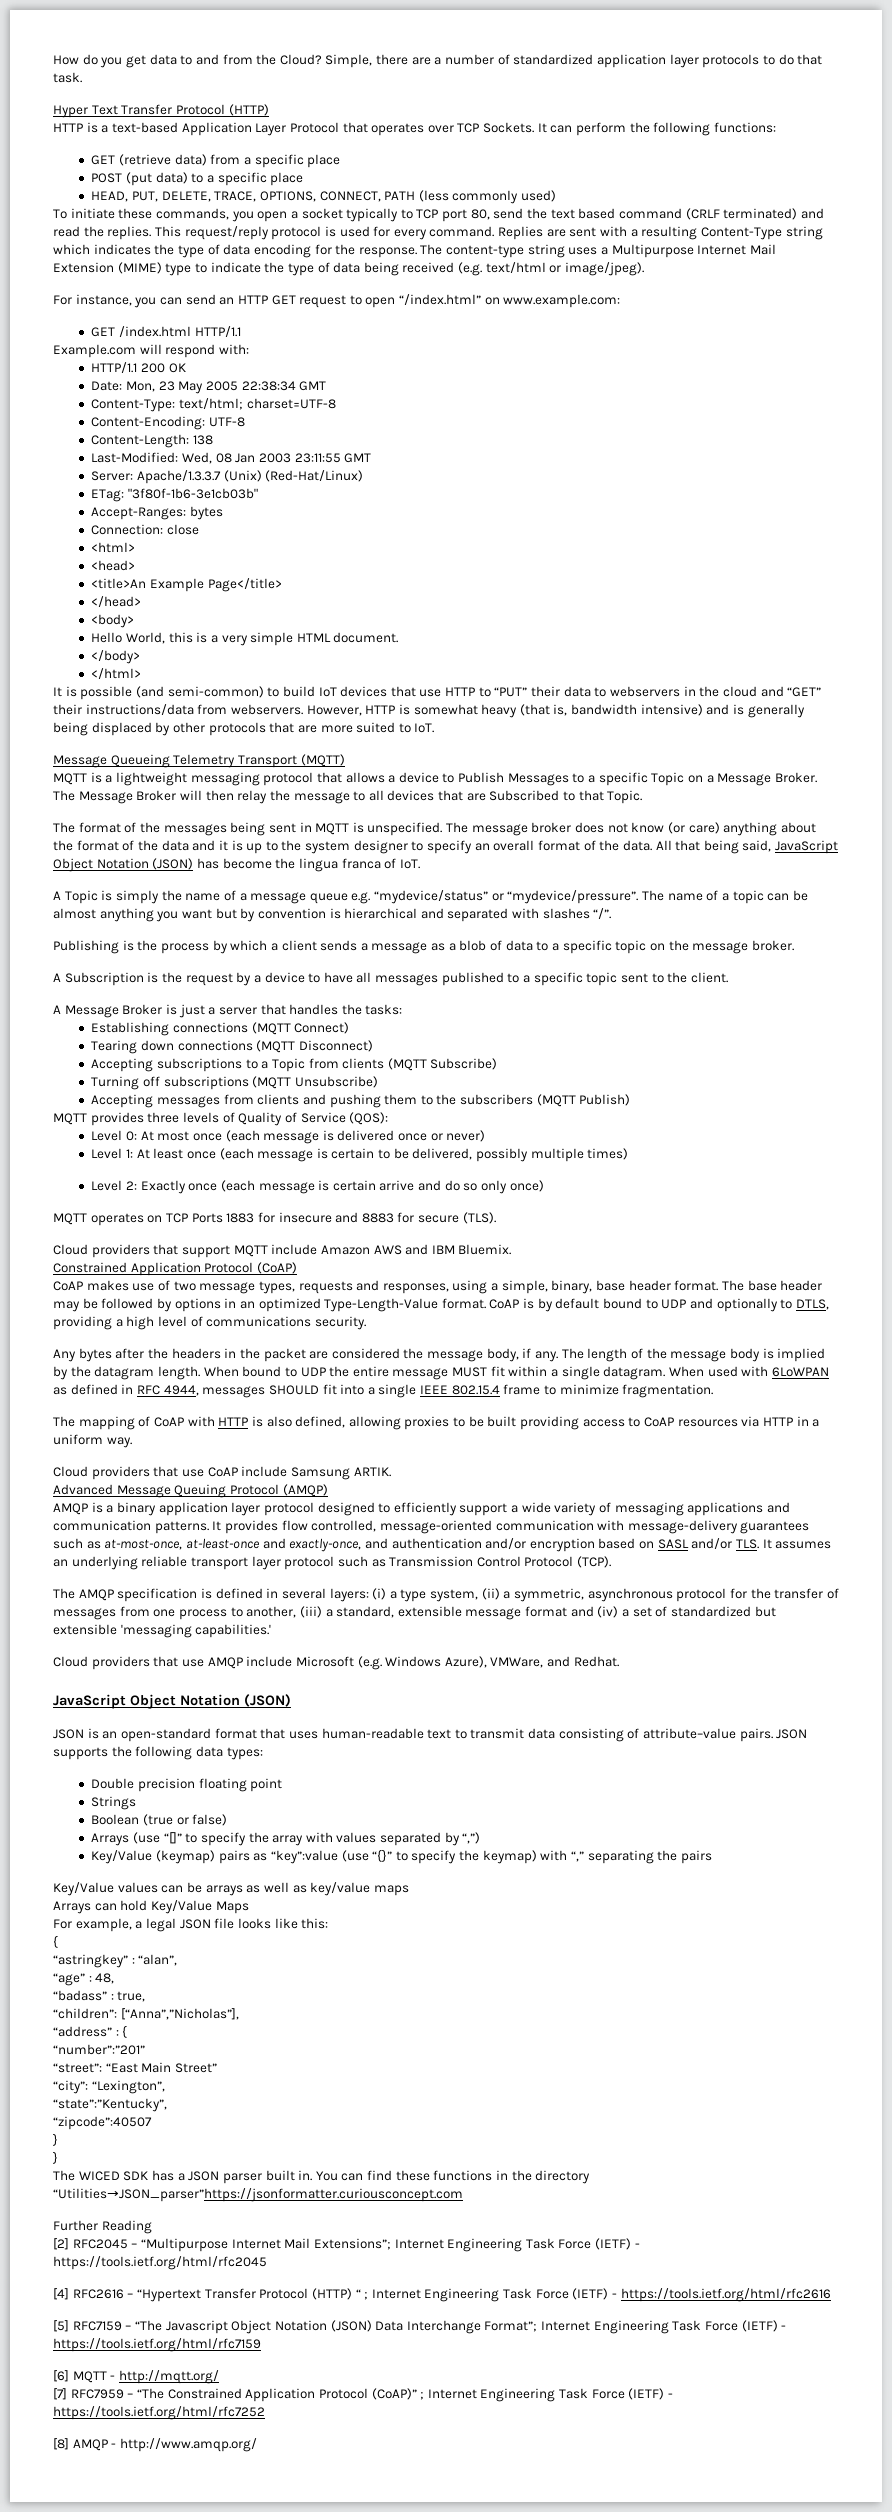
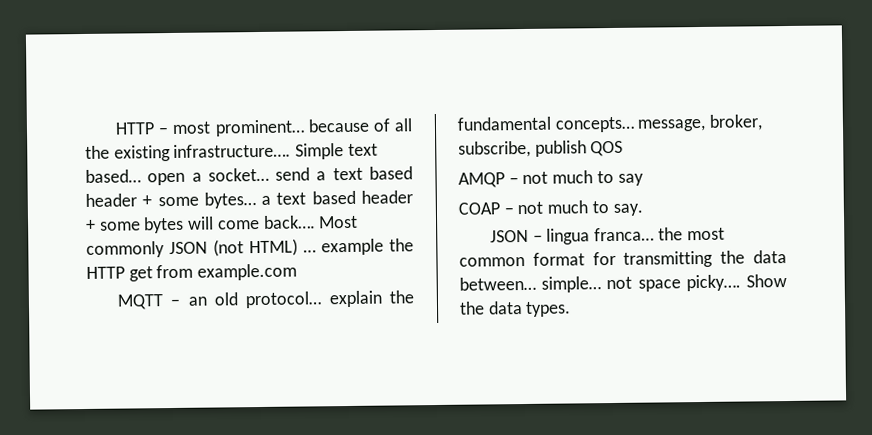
[53,54,823,68] [53,72,82,83] [53,104,269,118] [53,122,776,136] [91,154,341,168] [91,172,304,186] [91,190,557,204] [53,208,824,222] [53,226,823,240] [53,244,776,258] [53,262,645,276] [53,294,621,308] [91,326,241,337] [53,344,249,358] [91,362,186,373] [91,381,327,394] [91,398,336,412] [91,416,245,430] [91,434,213,448] [91,452,372,464] [91,470,364,484] [91,488,258,502] [91,506,223,520] [91,524,199,535] [91,542,136,553] [91,560,136,571] [91,578,282,592] [91,596,142,607] [91,614,135,628] [91,632,399,646] [91,650,141,664] [91,668,142,679] [53,686,822,700] [53,704,805,718] [53,722,435,736] [53,754,345,768] [53,772,817,786] [53,790,643,804] [53,822,816,836] [53,840,839,854] [53,858,420,872] [53,890,808,904] [53,908,612,922] [53,940,794,954] [53,972,728,986] [53,1004,403,1018] [91,1022,350,1036] [91,1040,373,1054] [91,1058,498,1072] [91,1076,378,1090] [91,1094,631,1108] [53,1112,389,1126] [91,1130,486,1144] [91,1148,629,1162] [91,1180,544,1194] [53,1212,496,1226] [53,1244,512,1258] [53,1262,297,1276] [53,1280,823,1294] [53,1298,829,1312] [53,1316,366,1330] [53,1348,826,1362] [53,1366,829,1380] [53,1384,714,1398] [53,1416,820,1430] [53,1434,132,1448] [53,1466,391,1480] [53,1484,328,1498] [53,1502,790,1516] [53,1520,810,1534] [53,1538,832,1552] [53,1556,612,1570] [53,1588,839,1602] [53,1606,776,1620] [53,1624,272,1638] [53,1656,619,1670] [53,1694,291,1709] [53,1728,808,1742] [53,1746,263,1760] [91,1778,283,1792] [91,1796,137,1810] [91,1814,228,1826] [91,1832,481,1846] [91,1849,712,1864] [53,1882,409,1896] [53,1900,249,1914] [53,1918,329,1932] [53,1935,58,1948] [53,1954,178,1968] [53,1973,115,1986] [53,1990,146,2002] [53,2008,239,2020] [53,2025,128,2038] [53,2044,145,2055] [53,2062,217,2073] [53,2080,165,2094] [53,2098,167,2112] [53,2116,152,2130] [53,2133,58,2146] [53,2151,58,2164] [53,2170,591,2184] [53,2188,463,2202] [53,2220,152,2234] [53,2238,640,2252] [53,2256,267,2270] [53,2288,831,2302] [53,2320,787,2334] [53,2338,261,2352] [53,2370,219,2384] [53,2388,674,2402] [53,2406,265,2420] [53,2438,257,2452] How do you get data to and from the Cloud? Simple, there are a number of standardized application layer protocols to do that task. // Hyper Text Transfer Protocol (HTTP) // HTTP is a text-based Application Layer Protocol that operates over TCP Sockets. It can perform the following functions: // GET (retrieve data) from a specific place // POST (put data) to a specific place // HEAD, PUT, DELETE, TRACE, OPTIONS, CONNECT, PATH (less commonly used) // To initiate these commands, you open a socket typically to TCP port 80, send the text based command (CRLF terminated) and read the replies. This request/reply protocol is used for every command. Replies are sent with a resulting Content-Type string which indicates the type of data encoding for the response. The content-type string uses a Multipurpose Internet Mail Extension (MIME) type to indicate the type of data being received (e.g. text/html or image/jpeg). // For instance, you can send an HTTP GET request to open “/index.html” on www.example.com: // GET /index.html HTTP/1.1 // Example.com will respond with: // HTTP/1.1 200 OK // Date: Mon, 23 May 2005 22:38:34 GMT // Content-Type: text/html; charset=UTF-8 // Content-Encoding: UTF-8 // Content-Length: 138 // Last-Modified: Wed, 08 Jan 2003 23:11:55 GMT // Server: Apache/1.3.3.7 (Unix) (Red-Hat/Linux) // ETag: "3f80f-1b6-3e1cb03b" // Accept-Ranges: bytes // Connection: close // <html> // <head> // <title>An Example Page</title> // </head> // <body> // Hello World, this is a very simple HTML document. // </body> // </html> // It is possible (and semi-common) to build IoT devices that use HTTP to “PUT” their data to webservers in the cloud and “GET” their instructions/data from webservers. However, HTTP is somewhat heavy (that is, bandwidth intensive) and is generally being displaced by other protocols that are more suited to IoT. // Message Queueing Telemetry Transport (MQTT) // MQTT is a lightweight messaging protocol that allows a device to Publish Messages to a specific Topic on a Message Broker. The Message Broker will then relay the message to all devices that are Subscribed to that Topic. // The format of the messages being sent in MQTT is unspecified. The message broker does not know (or care) anything about the format of the data and it is up to the system designer to specify an overall format of the data. All that being said, JavaScript Object Notation (JSON) has become the lingua franca of IoT. // A Topic is simply the name of a message queue e.g. “mydevice/status” or “mydevice/pressure”. The name of a topic can be almost anything you want but by convention is hierarchical and separated with slashes “/”. // Publishing is the process by which a client sends a message as a blob of data to a specific topic on the message broker. // A Subscription is the request by a device to have all messages published to a specific topic sent to the client. // A Message Broker is just a server that handles the tasks: // Establishing connections (MQTT Connect) // Tearing down connections (MQTT Disconnect) // Accepting subscriptions to a Topic from clients (MQTT Subscribe) // Turning off subscriptions (MQTT Unsubscribe) // Accepting messages from clients and pushing them to the subscribers (MQTT Publish) // MQTT provides three levels of Quality of Service (QOS): // Level 0: At most once (each message is delivered once or never) // Level 1: At least once (each message is certain to be delivered, possibly multiple times) // Level 2: Exactly once (each message is certain arrive and do so only once) // MQTT operates on TCP Ports 1883 for insecure and 8883 for secure (TLS). // Cloud providers that support MQTT include Amazon AWS and IBM Bluemix. // Constrained Application Protocol (CoAP) // CoAP makes use of two message types, requests and responses, using a simple, binary, base header format. The base header may be followed by options in an optimized Type-Length-Value format. CoAP is by default bound to UDP and optionally to DTLS, providing a high level of communications security. // Any bytes after the headers in the packet are considered the message body, if any. The length of the message body is implied by the datagram length. When bound to UDP the entire message MUST fit within a single datagram. When used with 6LoWPAN as defined in RFC 4944, messages SHOULD fit into a single IEEE 802.15.4 frame to minimize fragmentation. // The mapping of CoAP with HTTP is also defined, allowing proxies to be built providing access to CoAP resources via HTTP in a uniform way. // Cloud providers that use CoAP include Samsung ARTIK. // Advanced Message Queuing Protocol (AMQP) // AMQP is a binary application layer protocol designed to efficiently support a wide variety of messaging applications and communication patterns. It provides flow controlled, message-oriented communication with message-delivery guarantees such as at-most-once, at-least-once and exactly-once, and authentication and/or encryption based on SASL and/or TLS. It assumes an underlying reliable transport layer protocol such as Transmission Control Protocol (TCP). // The AMQP specification is defined in several layers: (i) a type system, (ii) a symmetric, asynchronous protocol for the transfer of messages from one process to another, (iii) a standard, extensible message format and (iv) a set of standardized but extensible 'messaging capabilities.' // Cloud providers that use AMQP include Microsoft (e.g. Windows Azure), VMWare, and Redhat. // JavaScript Object Notation (JSON) // JSON is an open-standard format that uses human-readable text to transmit data consisting of attribute–value pairs. JSON supports the following data types: // Double precision floating point // Strings // Boolean (true or false) // Arrays (use “[]” to specify the array with values separated by “,”) // Key/Value (keymap) pairs as “key”:value (use “{}” to specify the keymap) with “,” separating the pairs // Key/Value values can be arrays as well as key/value maps // Arrays can hold Key/Value Maps // For example, a legal JSON file looks like this: // { // “astringkey” : “alan”, // “age” : 48, // “badass” : true, // “children”: [“Anna”,”Nicholas”], // “address” : { // “number”:”201” // “street”: “East Main Street” // “city”: “Lexington”, // “state”:”Kentucky”, // “zipcode”:40507 // } // } // The WICED SDK has a JSON parser built in. You can find these functions in the directory “Utilities→JSON_parser”https://jsonformatter.curiousconcept.com // Further Reading // [2] RFC2045 – “Multipurpose Internet Mail Extensions”; Internet Engineering Task Force (IETF) - https://tools.ietf.org/html/rfc2045 // [4] RFC2616 – “Hypertext Transfer Protocol (HTTP) “ ; Internet Engineering Task Force (IETF) - https://tools.ietf.org/html/rfc2616 // [5] RFC7159 – “The Javascript Object Notation (JSON) Data Interchange Format”; Internet Engineering Task Force (IETF) - https://tools.ietf.org/html/rfc7159 // [6] MQTT - http://mqtt.org/ // [7] RFC7959 – “The Constrained Application Protocol (CoAP)” ; Internet Engineering Task Force (IETF) - https://tools.ietf.org/html/rfc7252 // [8] AMQP - http://www.amqp.org/ -> [115,118,413,137] [85,143,378,162] [85,166,413,186] [85,190,413,209] [86,215,359,234] [86,238,414,258] [86,263,298,282] [117,290,414,310] [457,114,764,133] [458,140,624,158] [458,170,644,188] [458,200,643,216] [490,227,725,245] [459,250,787,268] [459,274,787,293] [459,301,572,317] HTTP – most prominent… because of all the existing infrastructure…. Simple text based… open a socket… send a text based header + some bytes… a text based header + some bytes will come back…. Most commonly JSON (not HTML) … example the HTTP get from example.com // MQTT – an old protocol… explain the fundamental concepts… message, broker, subscribe, publish QOS // AMQP – not much to say // COAP – not much to say. // JSON – lingua franca… the most common format for transmitting the data between… simple… not space picky…. Show the data types.

